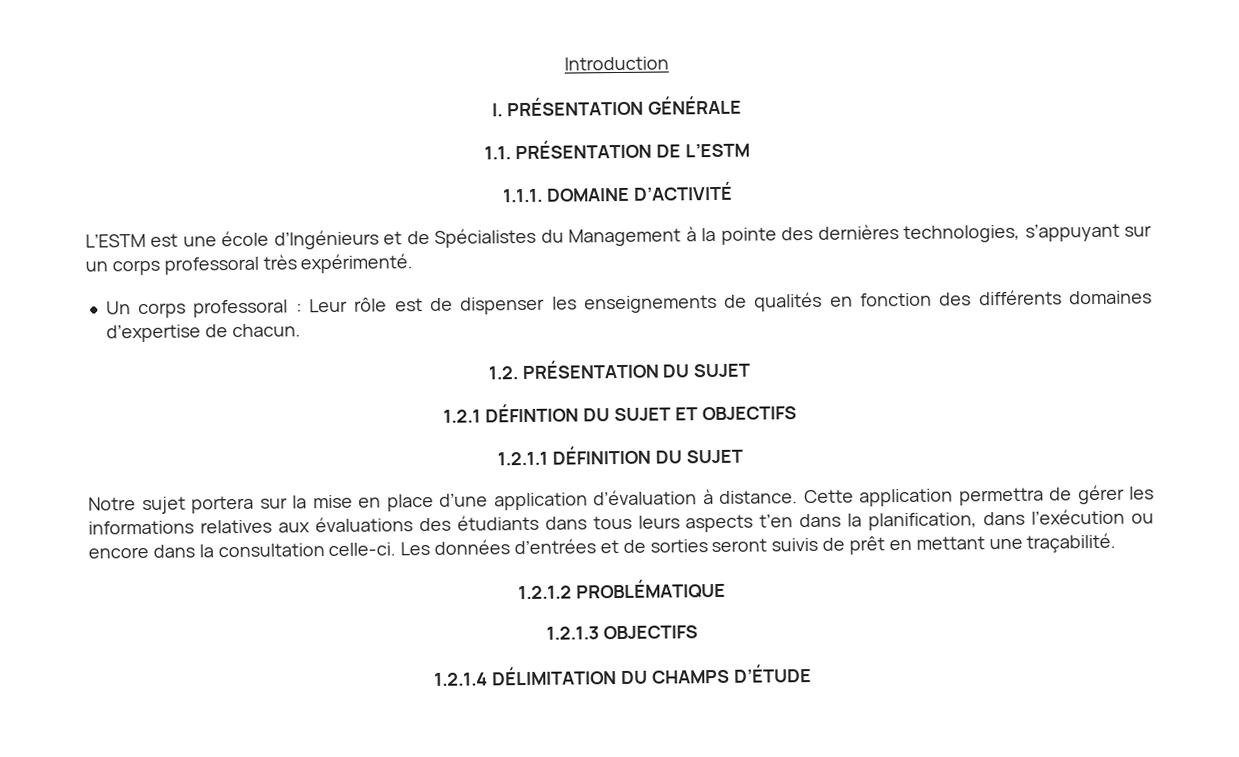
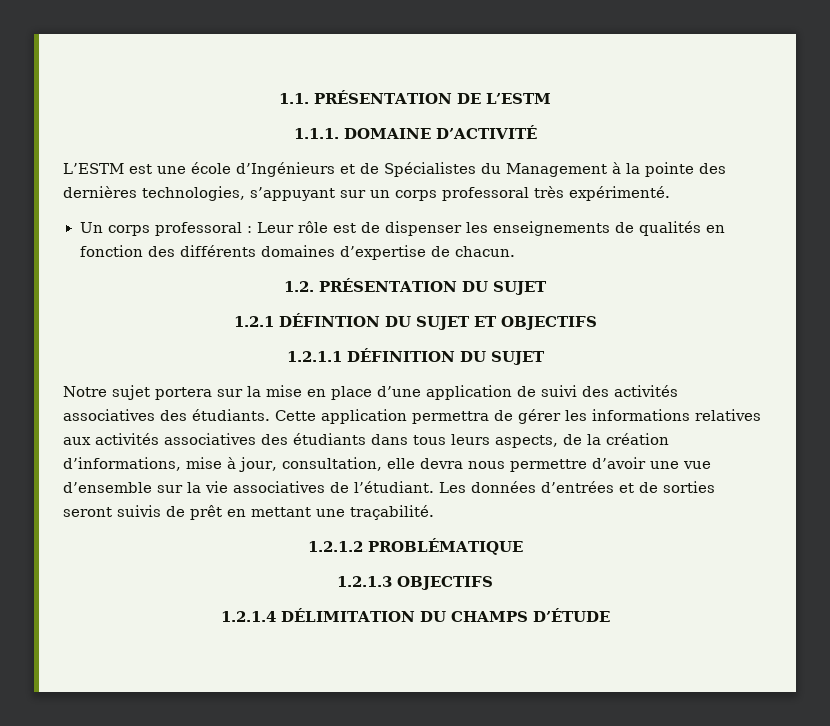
[563,56,669,71] [492,95,742,117] Introduction // I. PRÉSENTATION GÉNÉRALE // -> (278, 98) none
[593,489,798,506] d’évaluation à distance. -> [517,385,678,397] [63,409,270,421] de suivi des activités associatives des étudiants.
[314,516,413,533] évaluations -> [95,433,256,445] activités associatives
[685,508,1154,533] [88,542,397,559] aspects t’en dans la planification, dans l’exécution ou encore dans la consultation celle-ci. -> [495,433,669,448] [63,457,711,472] [63,481,434,493] aspects, de la création d’informations, mise à jour, consultation, elle devra nous permettre d’avoir une vue d’ensemble sur la vie associatives de l’étudiant.

